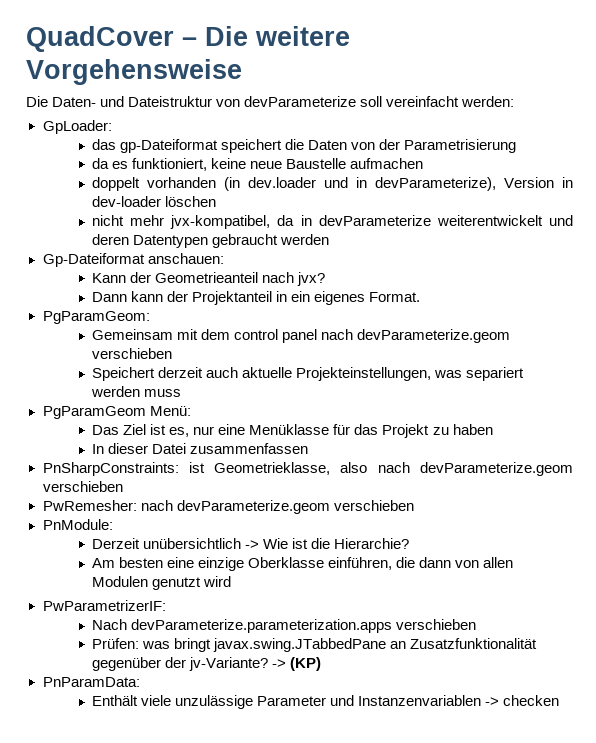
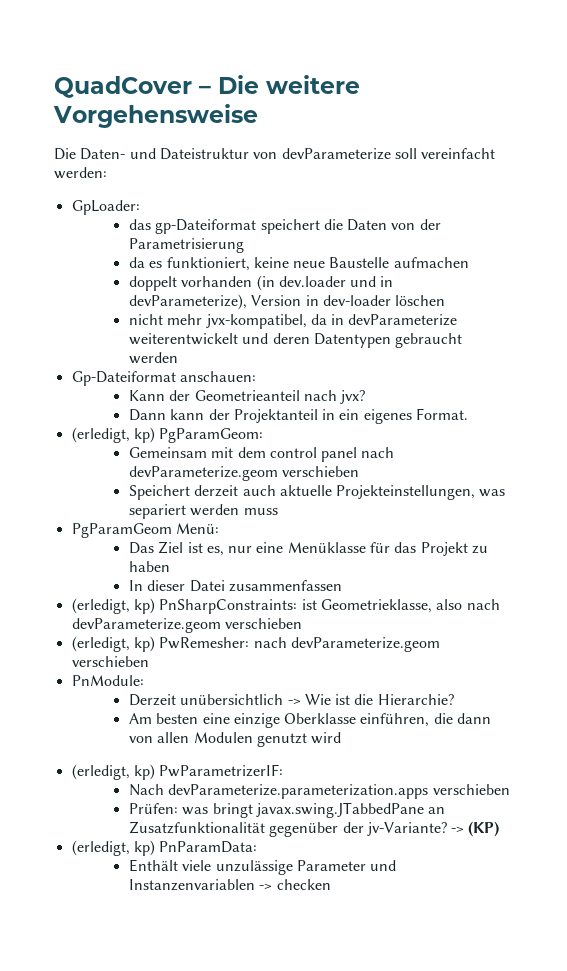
(421, 297) none -> [71,427,155,443] (erledigt, kp)
(309, 448) none -> [71,598,155,614] (erledigt, kp)
(123, 486) none -> [71,636,155,652] (erledigt, kp)
(232, 581) none -> [71,764,155,780] (erledigt, kp)
(322, 664) none -> [71,840,155,856] (erledigt, kp)

